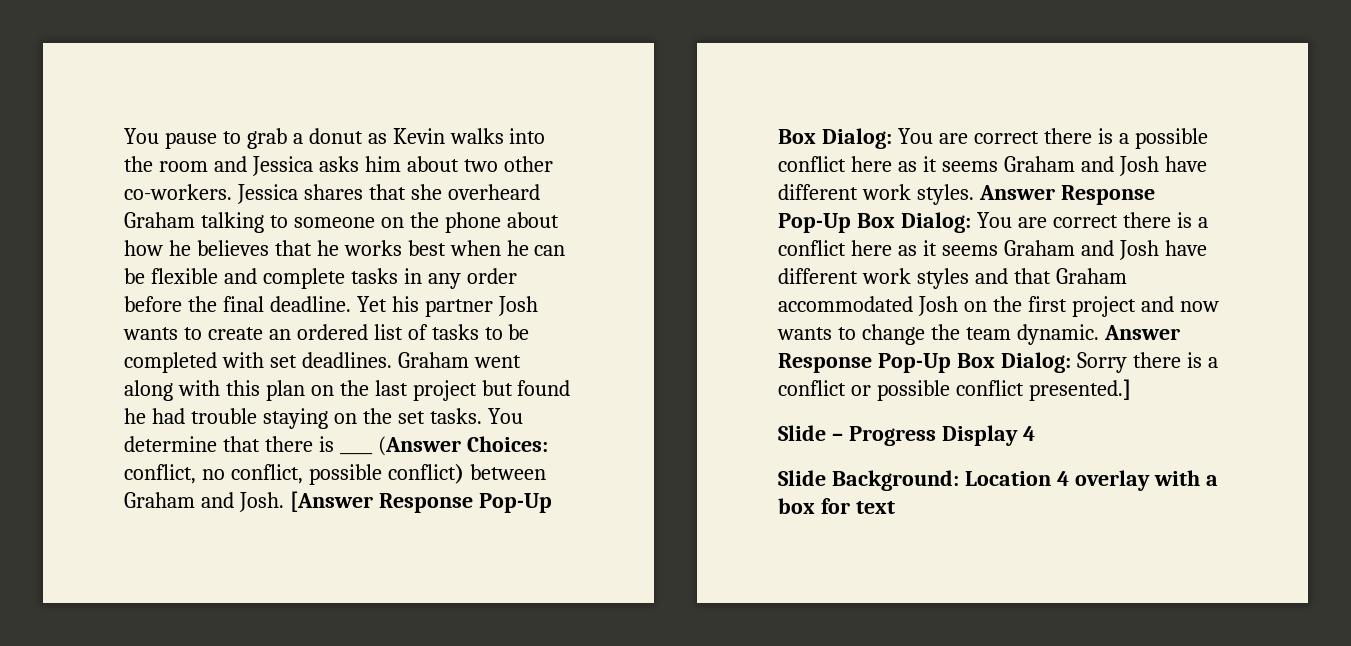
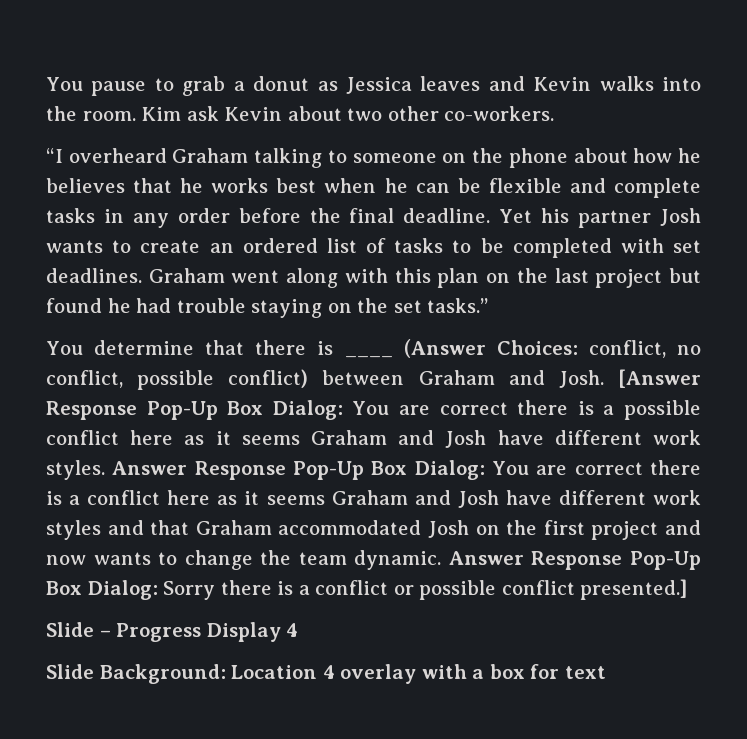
(387, 138) none -> [345,76,525,94] Jessica leaves and
[158,156,401,176] room and Jessica asks him -> [82,106,283,121] room. Kim ask Kevin
[236,184,442,204] Jessica shares that she -> [46,148,63,163] // “I
[429,408,482,424] tasks. -> [427,298,489,313] tasks.” //

